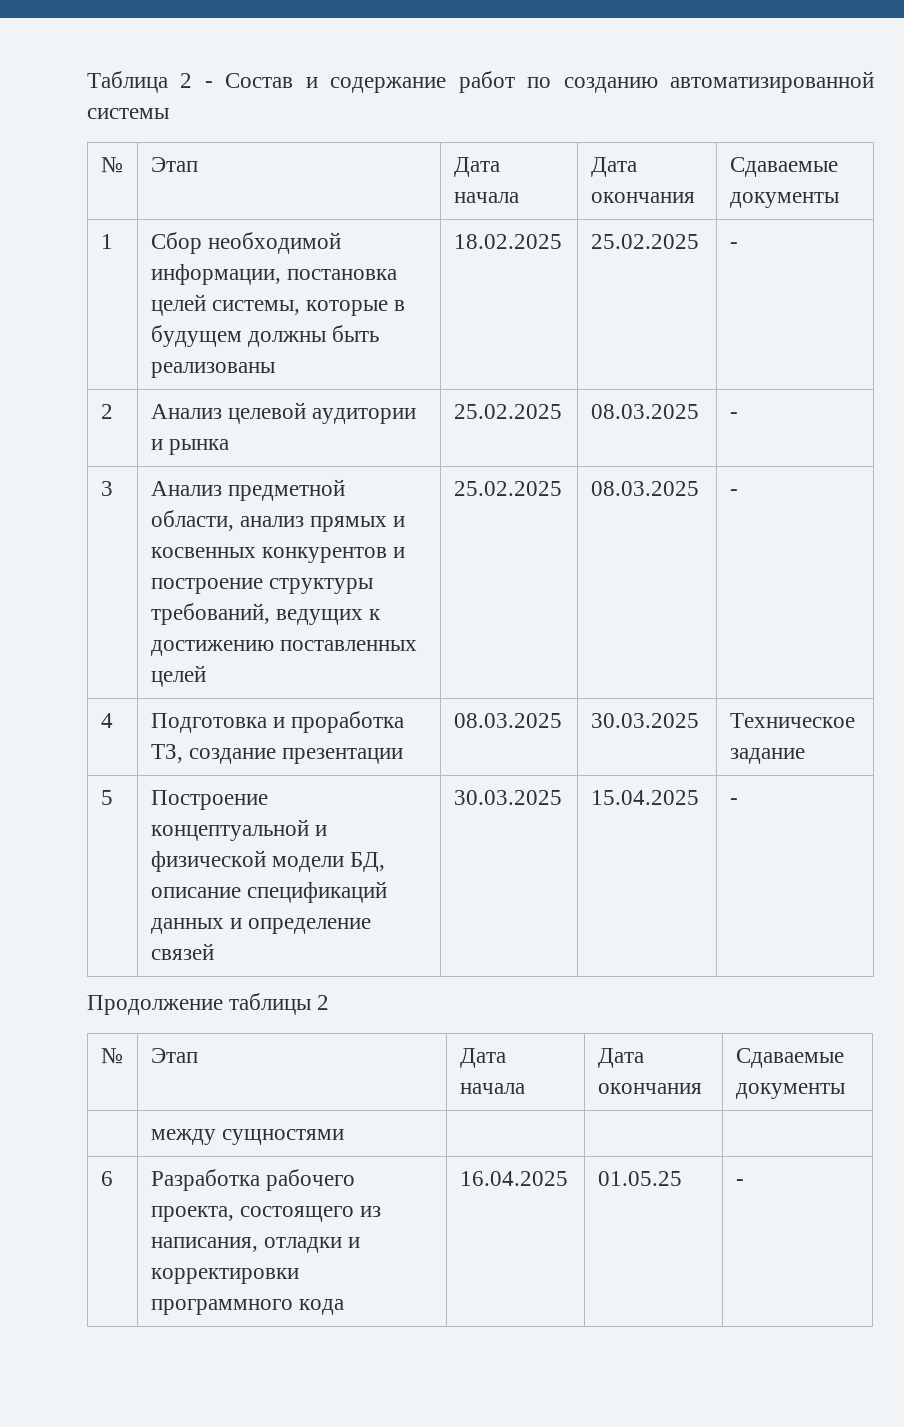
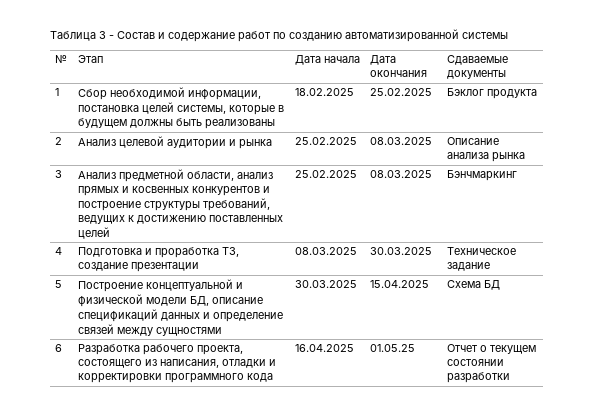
[180,73,193,88] 2 -> [99,31,106,39] 3
[729,242,738,249] - -> [447,88,538,99] Бэклог продукта
[729,412,738,419] - -> [447,137,500,145] [447,152,526,162] Описание анализа рынка
[729,489,738,496] - -> [447,170,518,181] Бэнчмаркинг
(214, 951) none -> [117,327,223,336] между сущностями
[729,798,738,805] [87,993,330,1015] [100,1048,123,1064] [150,1048,198,1063] [459,1048,506,1068] [459,1083,525,1094] [597,1048,644,1068] [597,1083,702,1094] [735,1048,844,1068] [735,1083,845,1099] [150,1129,345,1145] - // Продолжение таблицы 2 // № | Этап | Дата начала | Дата окончания | Сдаваемые документы // | между сущностями | | | -> [447,280,501,290] Схема БД
[735,1179,744,1186] - -> [447,344,537,354] [447,359,505,366] [447,372,511,383] Отчет о текущем состоянии разработки

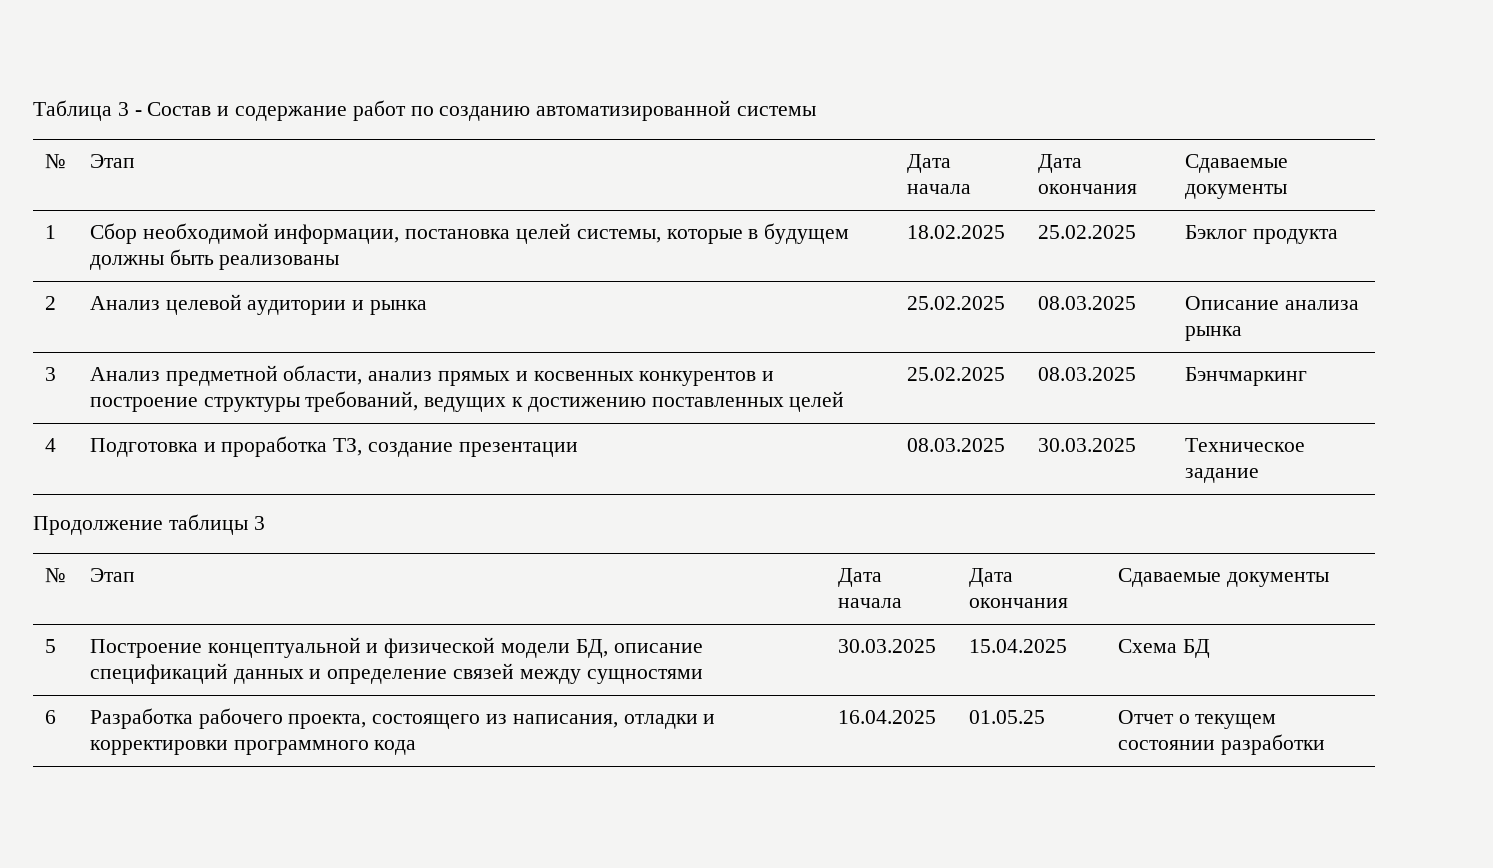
(491, 266) none -> [33,514,265,535] [44,568,66,583] [89,568,135,582] [837,568,882,587] [837,598,902,608] [968,568,1013,587] [968,598,1068,608] [1117,568,1329,587] // Продолжение таблицы 3 // № | Этап | Дата начала | Дата окончания | Сдаваемые документы

